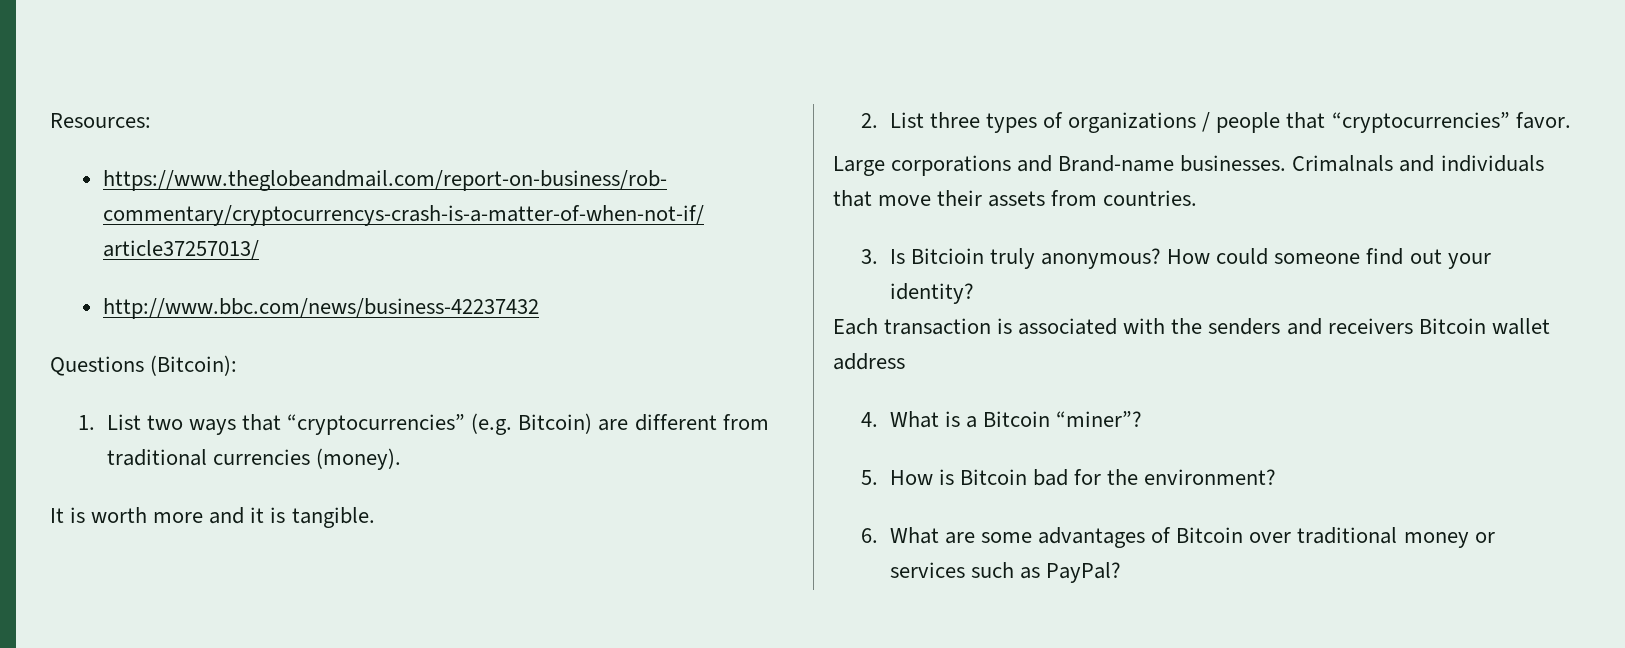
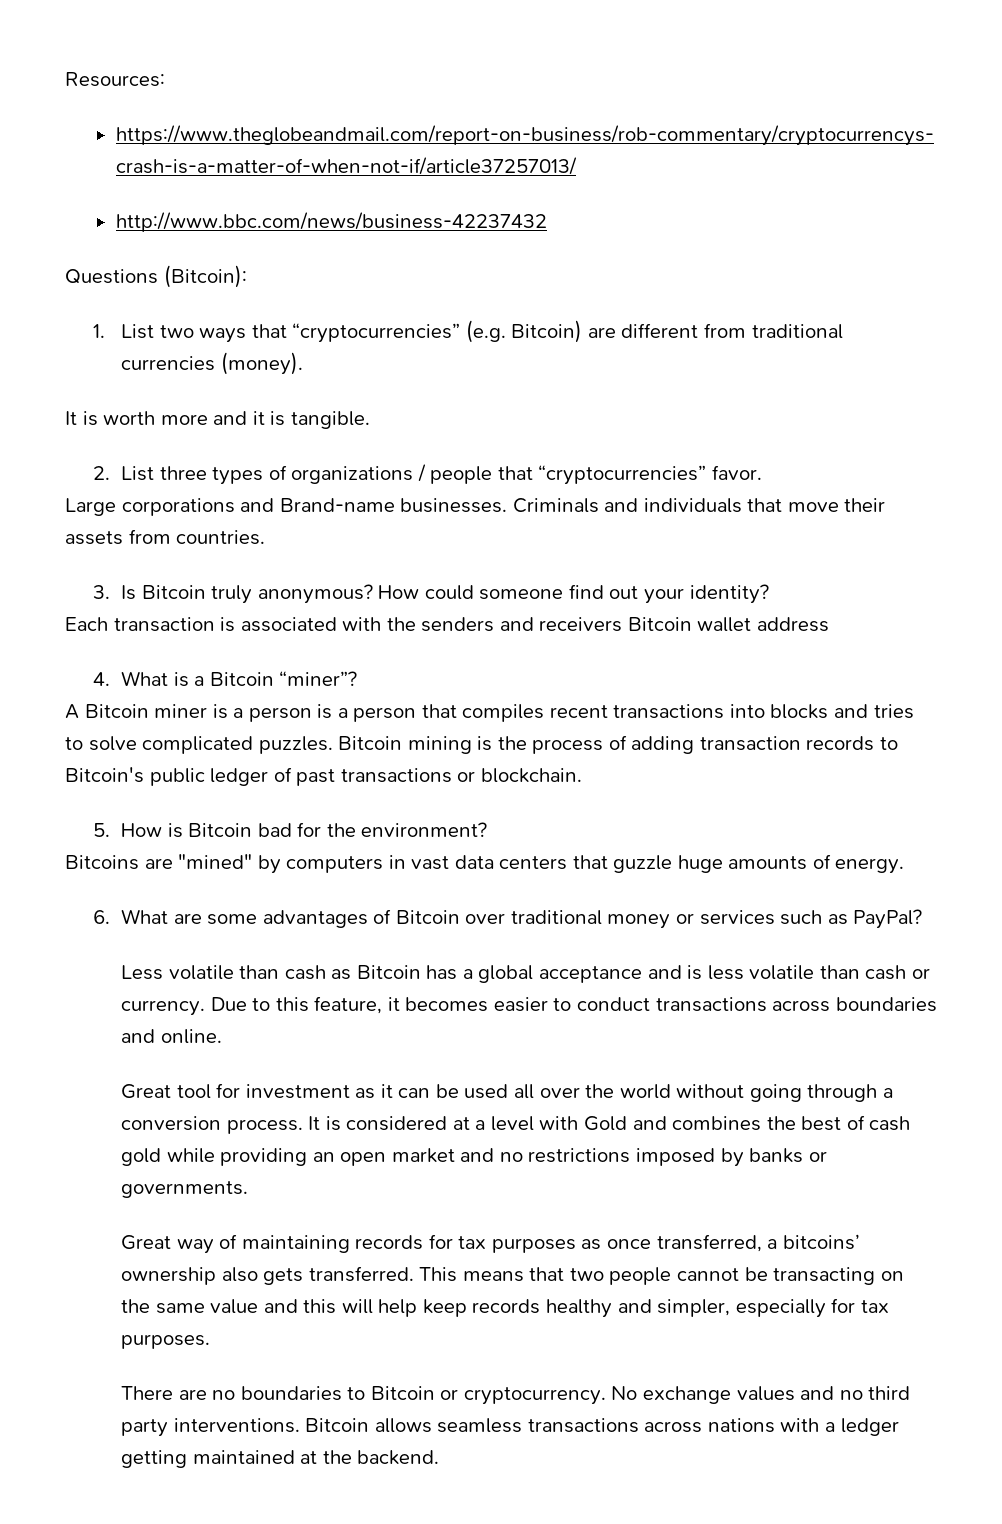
[1292,155,1394,172] Crimalnals -> [512,498,599,513] Criminals
[911,248,985,264] Bitcioin -> [141,585,206,599] Bitcoin
(1143, 419) none -> [65,704,914,722] [65,735,898,754] [65,767,582,786] // A Bitcoin miner is a person is a person that compiles recent transactions into blocks and tries to solve complicated puzzles. Bitcoin mining is the process of adding transaction records to Bitcoin's public ledger of past transactions or blockchain.
(1277, 477) none -> [65,854,905,874] // Bitcoins are "mined" by computers in vast data centers that guzzle huge amounts of energy.
(1122, 572) none -> [121,965,930,983] [121,996,937,1016] [121,1029,222,1044] [121,1083,893,1102] [121,1115,911,1134] [121,1148,827,1167] [121,1181,249,1198] [121,1234,860,1254] [121,1266,904,1285] [121,1298,889,1318] [121,1334,211,1349] [121,1386,911,1405] [121,1418,899,1437] [121,1450,440,1468] // Less volatile than cash as Bitcoin has a global acceptance and is less volatile than cash or currency. Due to this feature, it becomes easier to conduct transactions across boundaries and online. // Great tool for investment as it can be used all over the world without going through a conversion process. It is considered at a level with Gold and combines the best of cash gold while providing an open market and no restrictions imposed by banks or governments. // Great way of maintaining records for tax purposes as once transferred, a bitcoins’ ownership also gets transferred. This means that two people cannot be transacting on the same value and this will help keep records healthy and simpler, especially for tax purposes. // There are no boundaries to Bitcoin or cryptocurrency. No exchange values and no third party interventions. Bitcoin allows seamless transactions across nations with a ledger getting maintained at the backend.

